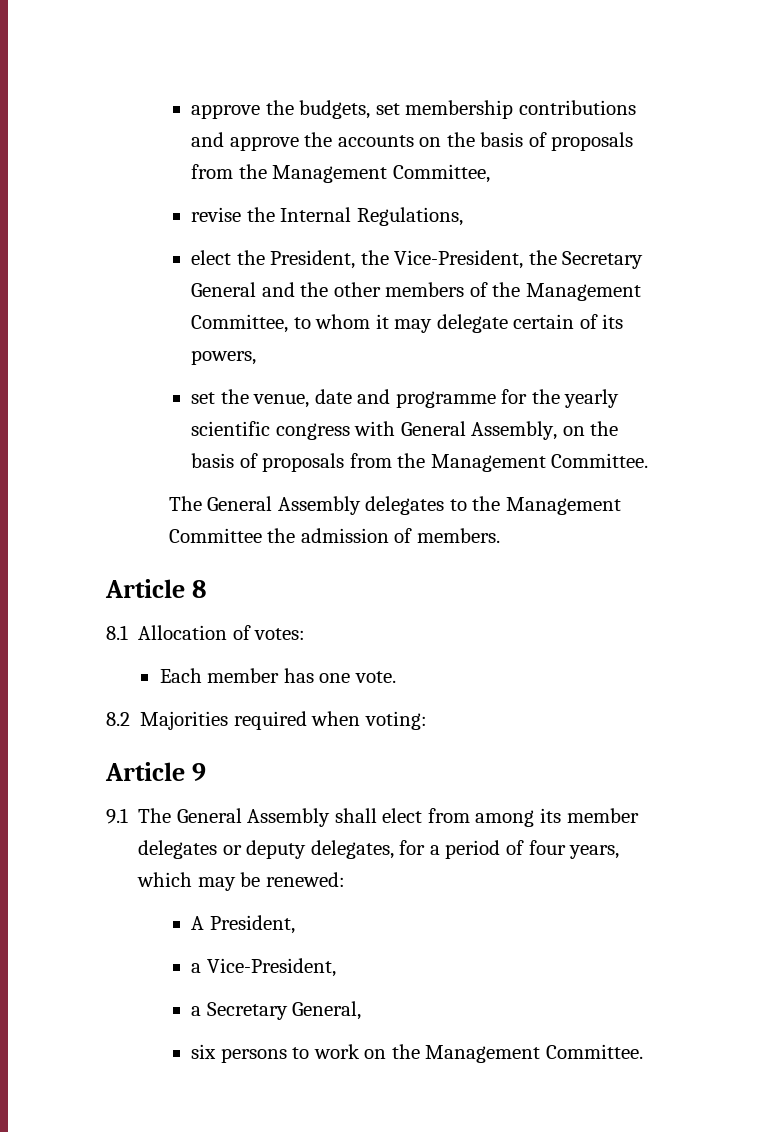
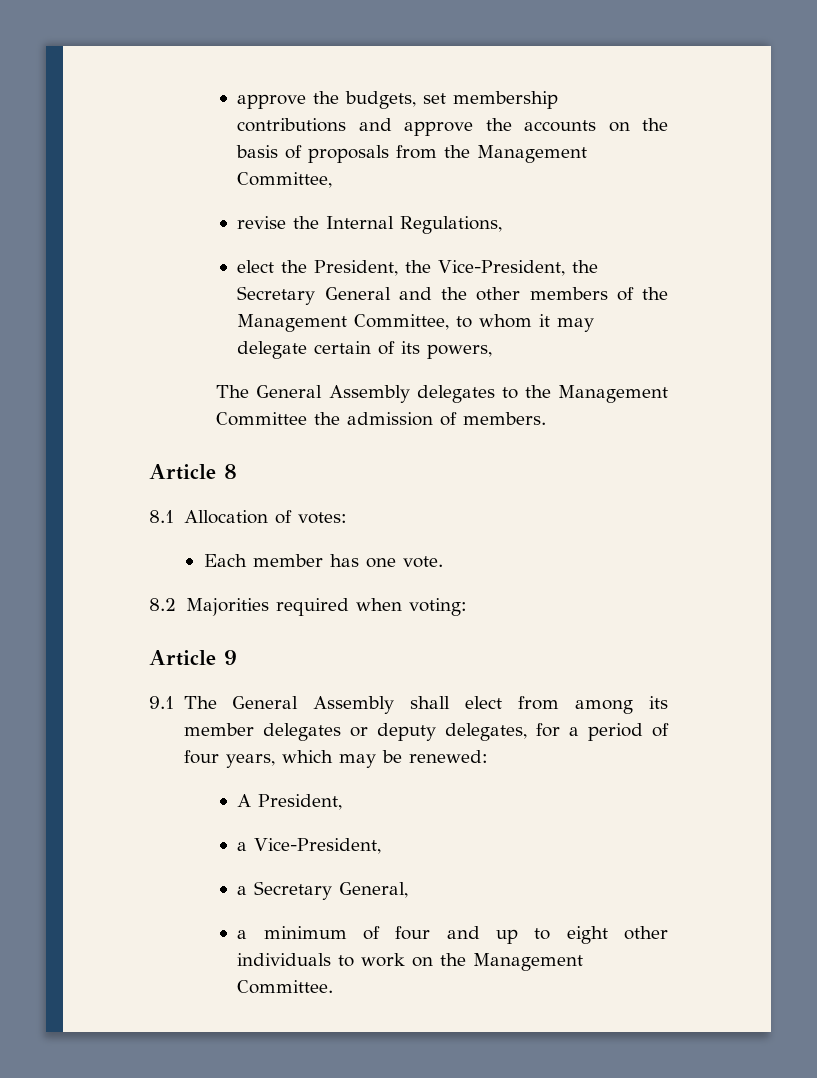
[191,389,620,408] [191,421,619,440] [191,453,649,472] // set the venue, date and programme for the yearly scientific congress with General Assembly, on the basis of proposals from the Management Committee. -> (493, 351) none
[191,1044,287,1063] six persons -> [237,926,668,944] [237,953,332,966] a minimum of four and up to eight other individuals

